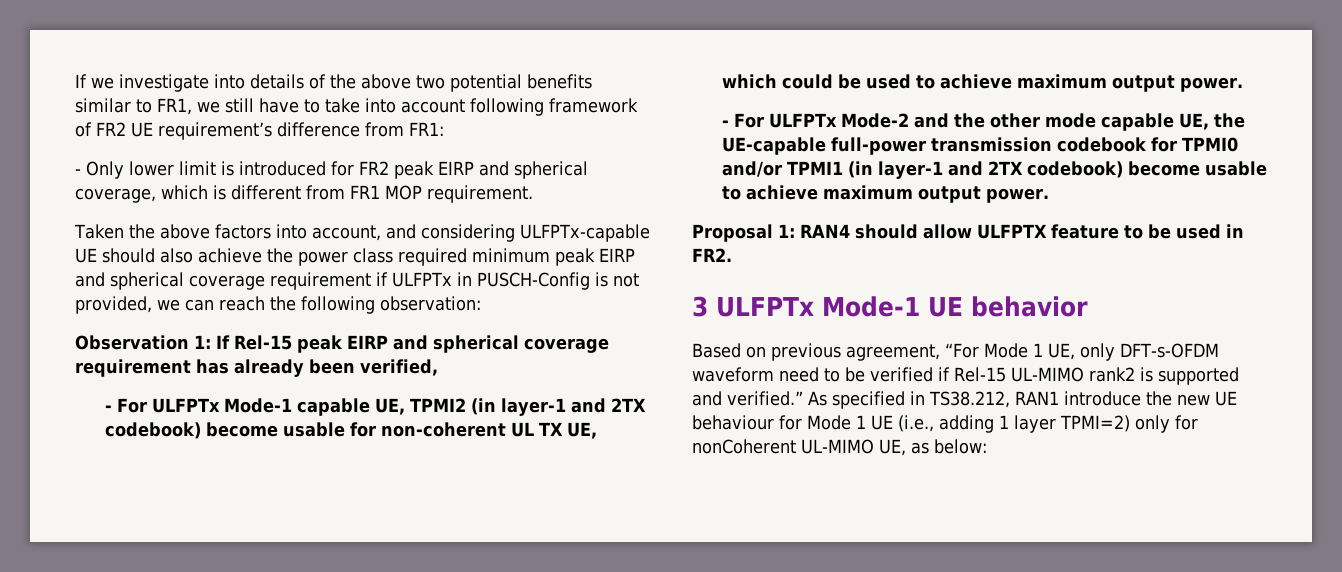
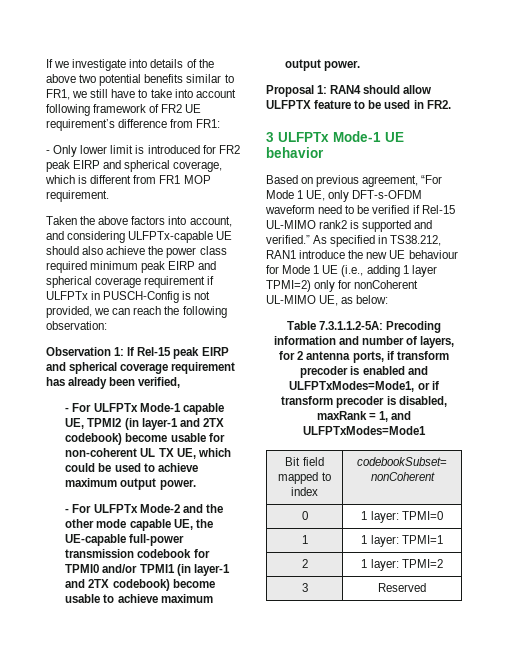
(987, 446) none -> [286,321,442,333] [273,336,455,348] [279,351,449,363] [300,366,428,378] [289,381,439,392] [281,396,447,408] [316,411,412,422] [303,426,426,435] [285,457,324,466] [278,472,331,484] [291,487,318,496] [357,457,447,466] [370,472,435,481] [301,511,308,520] [361,511,443,523] [301,535,308,544] [361,535,443,547] [301,559,308,568] [361,559,443,571] [301,583,308,592] [378,583,426,592] // Table 7.3.1.1.2-5A: Precoding information and number of layers, for 2 antenna ports, if transform precoder is enabled and ULFPTxModes=Mode1, or if transform precoder is disabled, maxRank = 1, and ULFPTxModes=Mode1 // Bit field mapped to index | codebookSubset= nonCoherent // 0 | 1 layer: TPMI=0 // 1 | 1 layer: TPMI=1 // 2 | 1 layer: TPMI=2 // 3 | Reserved

